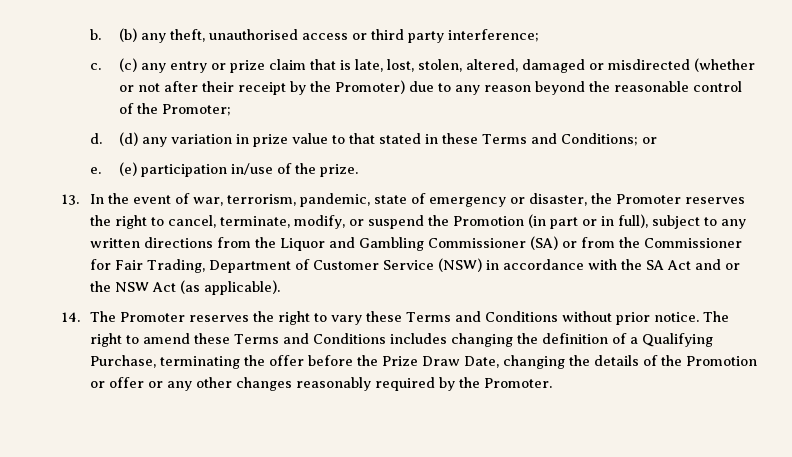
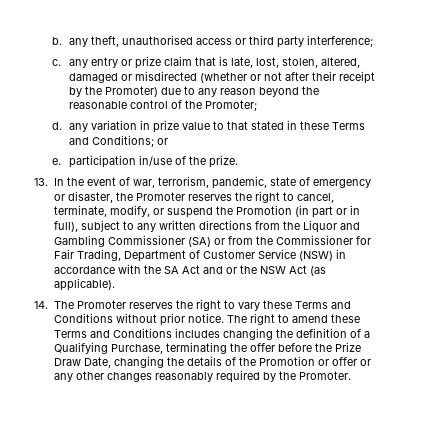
[118,28,137,42] (b) -> (62, 41) none
[118,58,137,72] (c) -> (61, 62) none
[118,132,138,146] (d) -> (62, 126) none
[118,162,137,176] (e) -> (61, 161) none

